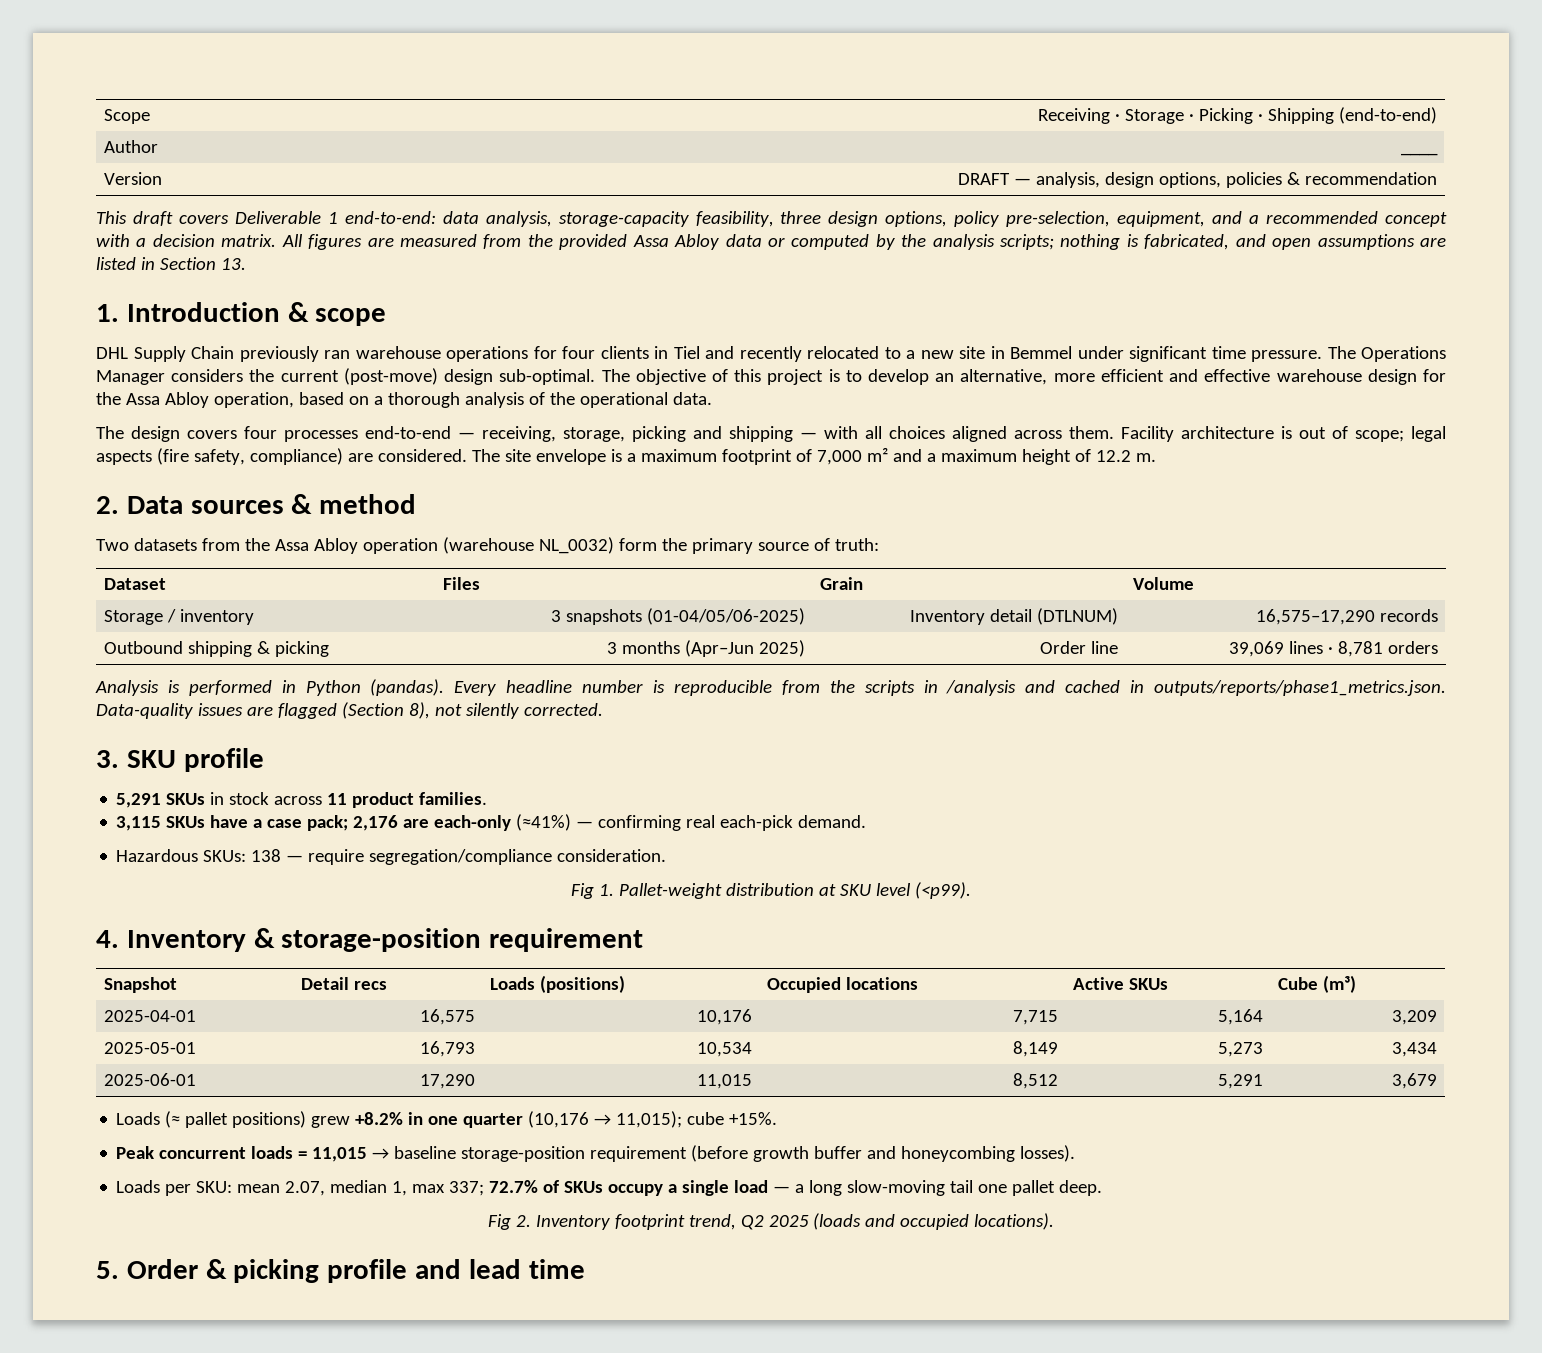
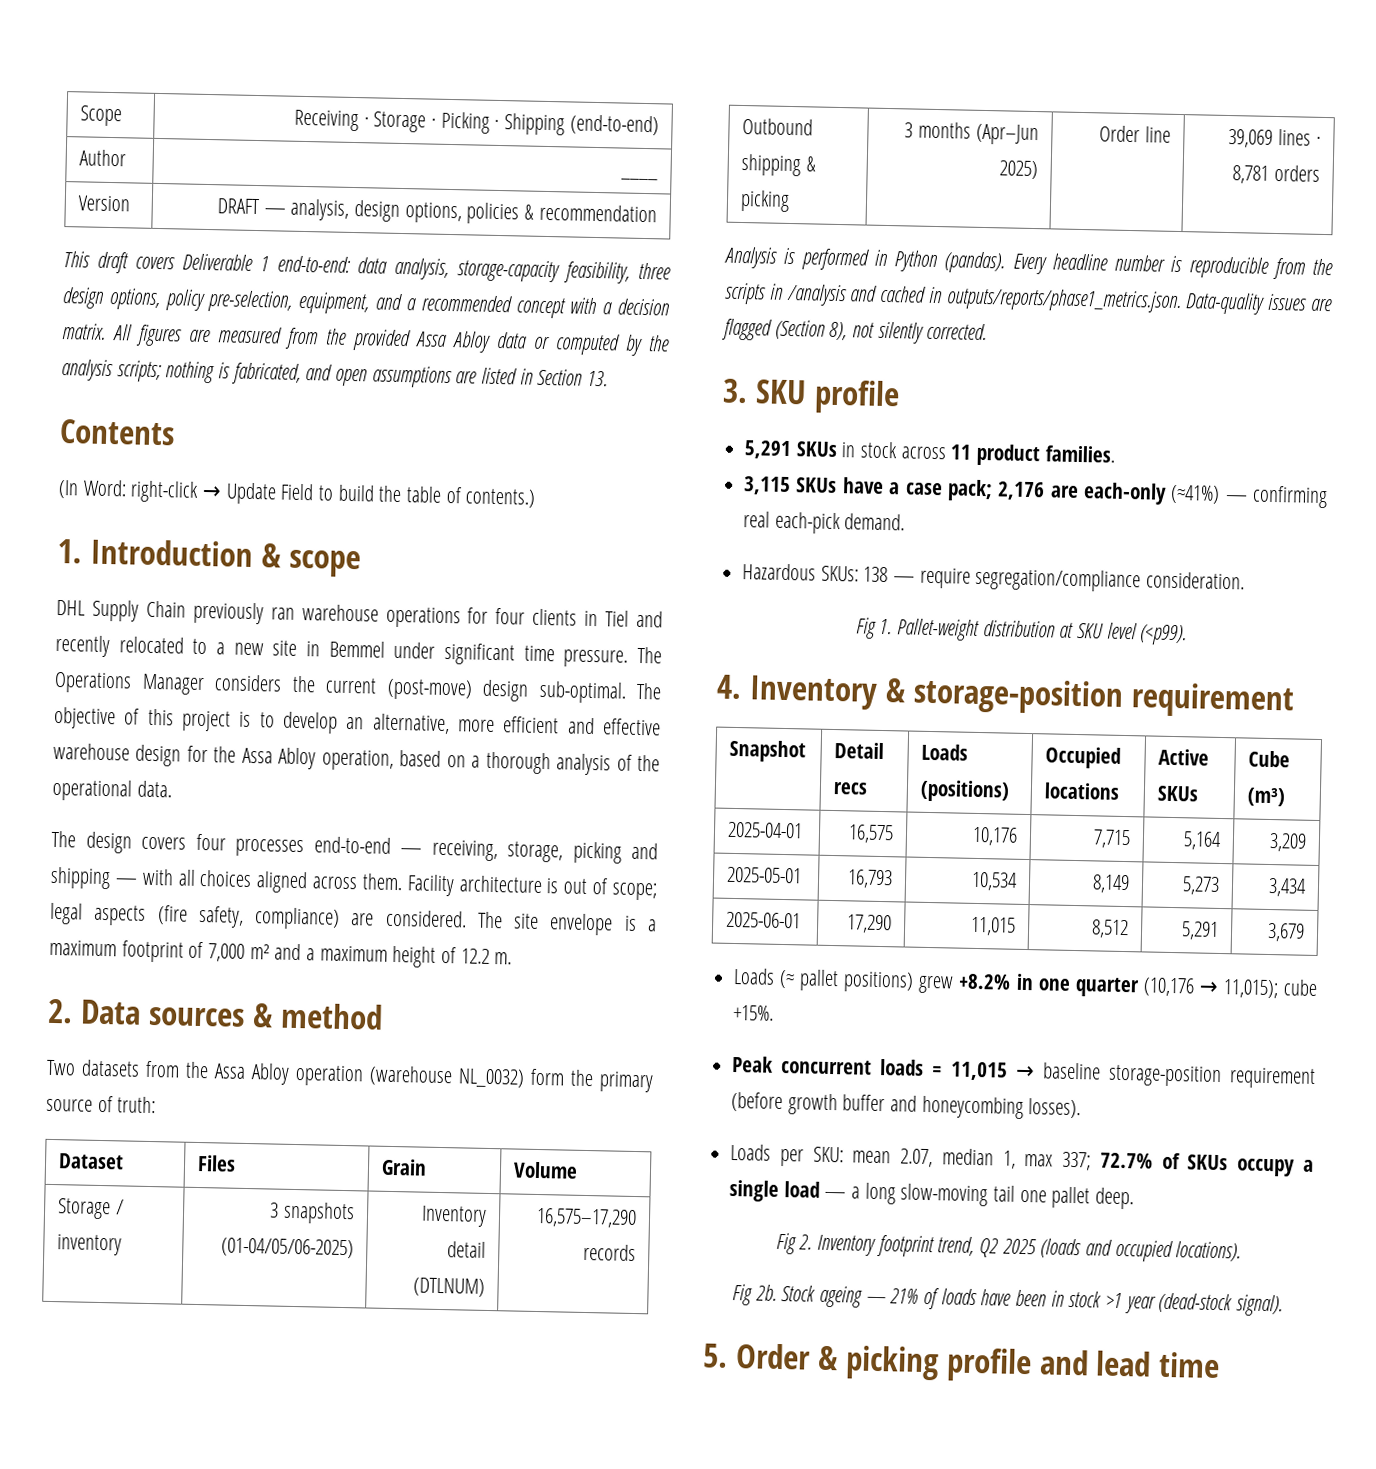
(246, 264) none -> [59,419,175,446] [58,479,537,508] // Contents // (In Word: right-click → Update Field to build the table of contents.)
(1055, 1221) none -> [731,1284,1284,1317] // Fig 2b. Stock ageing — 21% of loads have been in stock >1 year (dead-stock signal).

